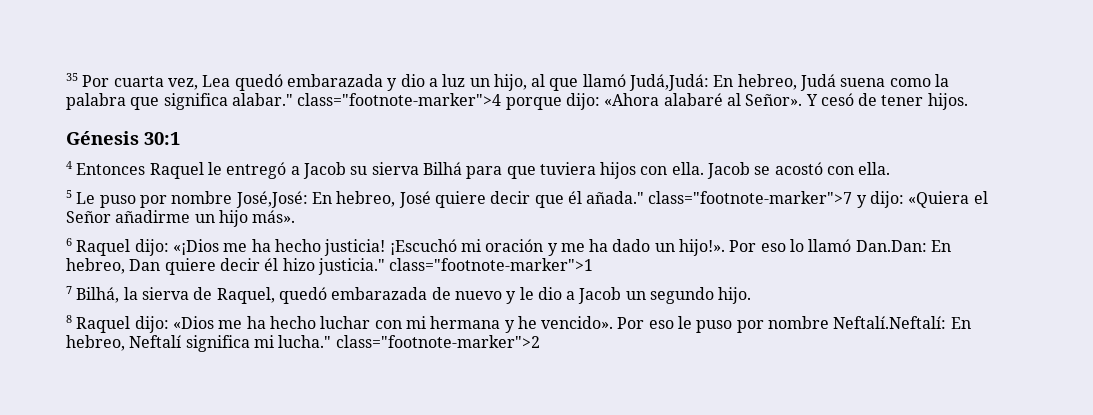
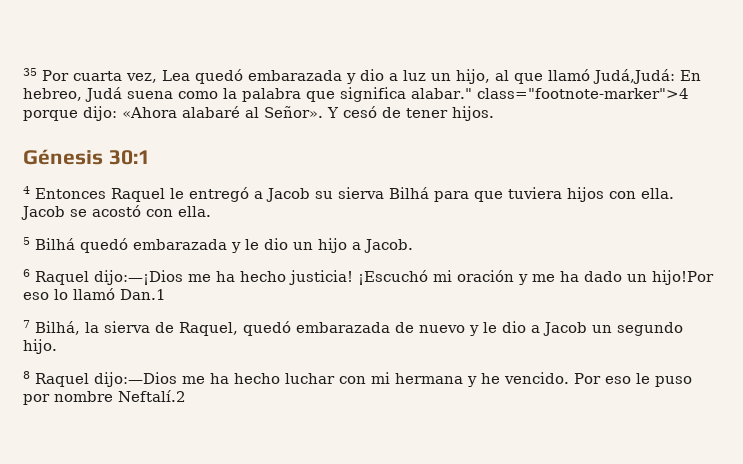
[76,191,988,208] [66,210,296,227] Le puso por nombre José,José: En hebreo, José quiere decir que él añada." class="footnote-marker">7 y dijo: «Quiera el Señor añadirme un hijo más». -> [35,238,413,253] Bilhá quedó embarazada y le dio un hijo a Jacob.
[134,239,219,256] dijo: «¡Dios -> [94,270,183,285] dijo:—¡Dios
[679,239,757,256] hijo!». Por -> [652,270,714,285] hijo!Por
[855,240,952,252] [66,258,594,275] Dan.Dan: En hebreo, Dan quiere decir él hizo justicia." class="footnote-marker">1 -> [120,289,166,300] Dan.1
[134,316,214,333] dijo: «Dios -> [94,372,177,387] dijo:—Dios
[541,316,614,329] vencido». -> [504,372,569,384] vencido.
[833,316,971,329] [66,335,540,352] Neftalí.Neftalí: En hebreo, Neftalí significa mi lucha." class="footnote-marker">2 -> [118,390,186,402] Neftalí.2

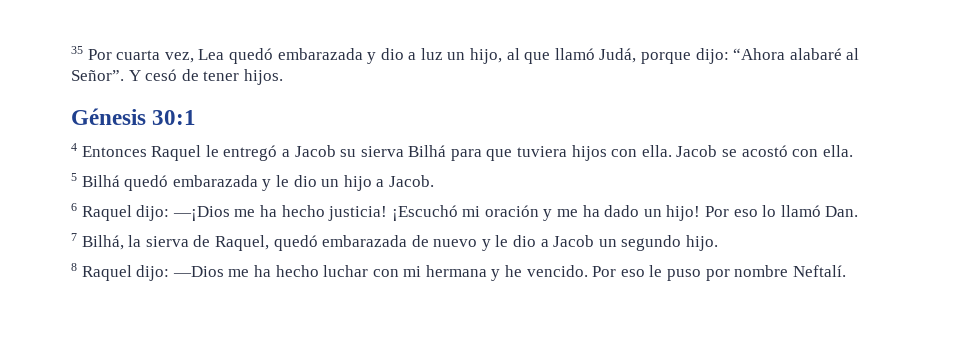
[593,69,701,84] [23,87,689,102] Judá,Judá: En hebreo, Judá suena como la palabra que significa alabar." class="footnote-marker">4 -> [599,48,637,63] Judá,
[122,107,177,118] «Ahora -> [733,48,786,60] “Ahora
[264,106,323,118] Señor». -> [71,70,124,81] Señor”.
[94,270,183,285] dijo:—¡Dios -> [136,205,230,221] dijo: —¡Dios
[652,270,714,285] hijo!Por -> [666,205,730,221] hijo! Por
[120,289,166,300] Dan.1 -> [825,206,859,217] Dan.
[94,372,177,387] dijo:—Dios -> [136,265,224,281] dijo: —Dios
[118,390,186,402] Neftalí.2 -> [792,265,846,277] Neftalí.

